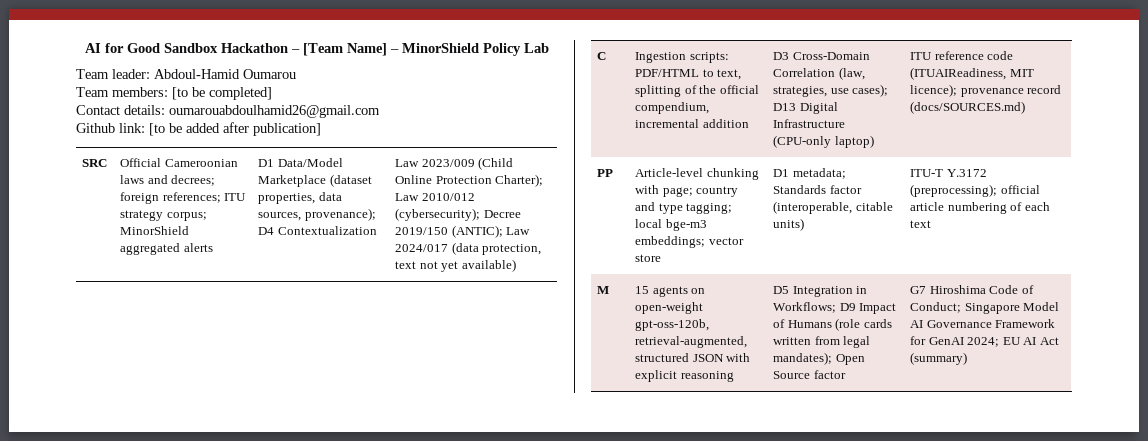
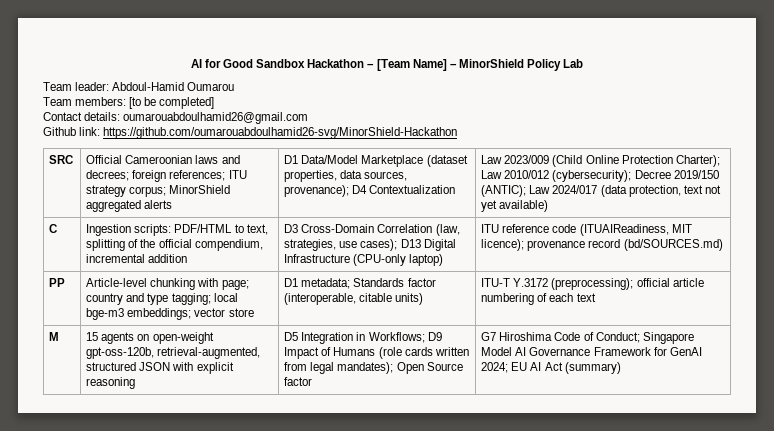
[149,122,321,136] [to be added after publication] -> [103,127,458,139] https://github.com/oumarouabdoulhamid26-svg/MinorShield-Hackathon
[910,101,1026,114] (docs/SOURCES.md) -> [623,239,723,251] (bd/SOURCES.md)

